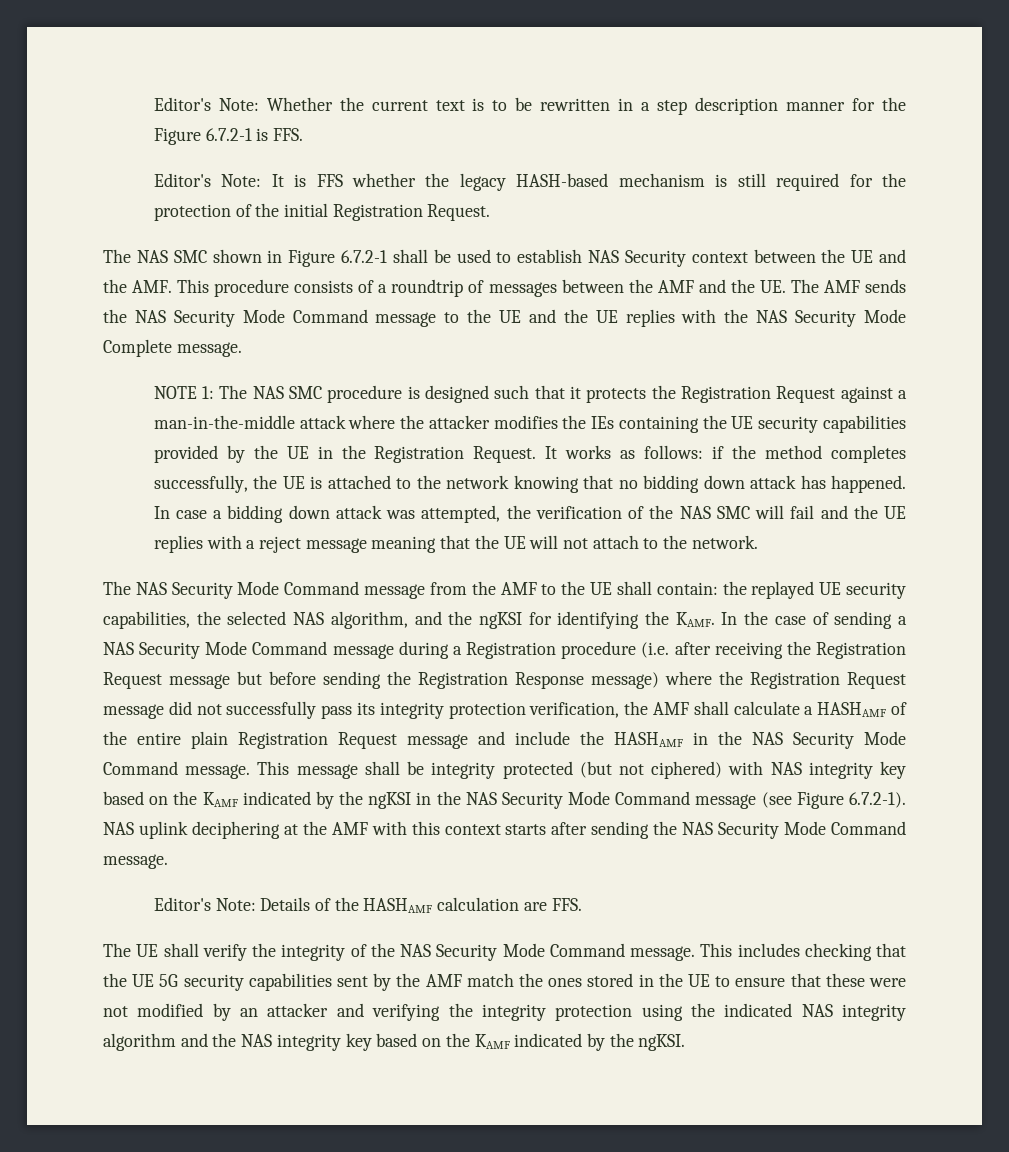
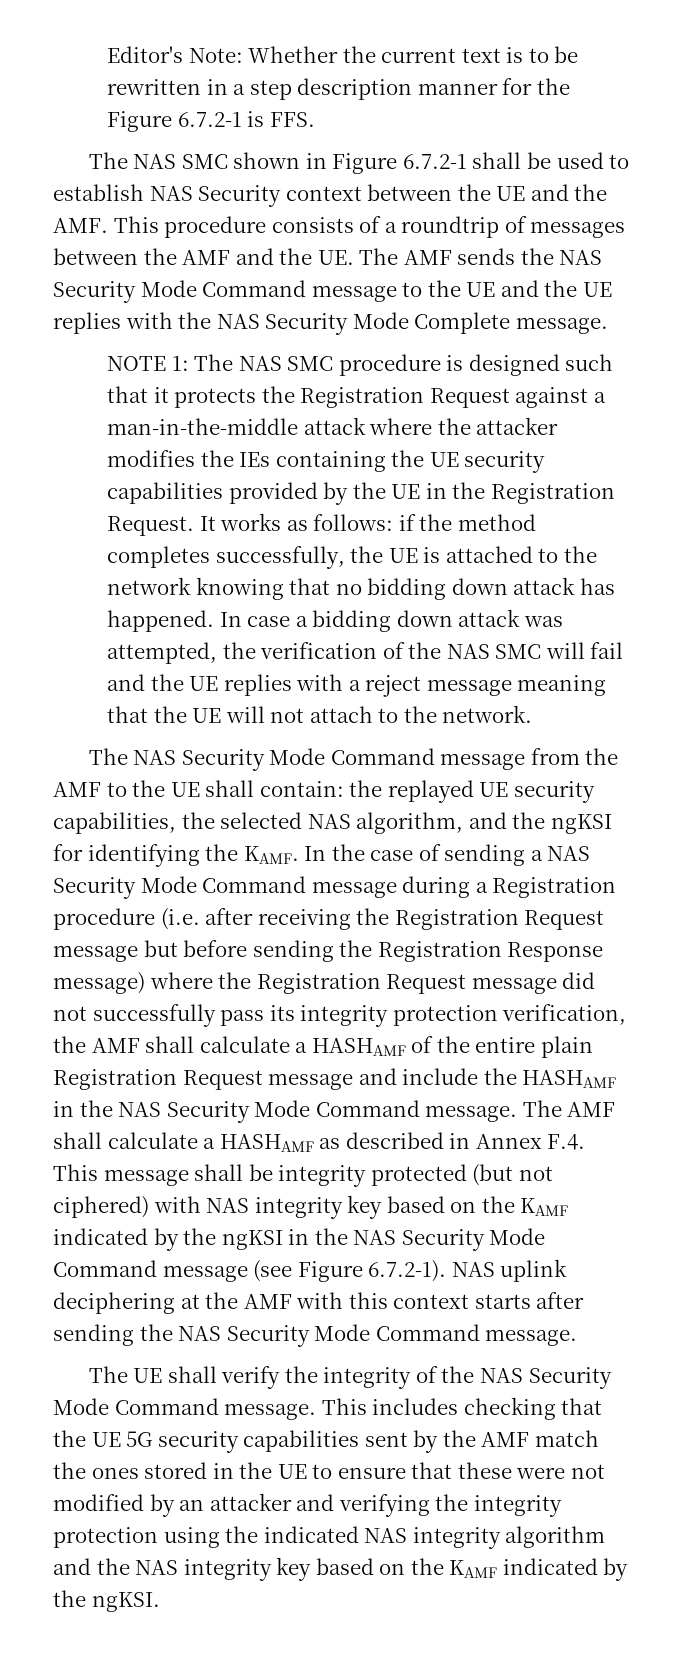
[153,173,907,191] [153,203,491,221] // Editor's Note: It is FFS whether the legacy HASH-based mechanism is still required for the protection of the initial Registration Request. -> (315, 119) none
(251, 771) none -> [522,1100,616,1117] [53,1132,586,1152] The AMF shall calculate a HASHAMF as described in Annex F.4.
[153,897,582,913] // Editor's Note: Details of the HASHAMF calculation are FFS. -> (578, 1337) none

